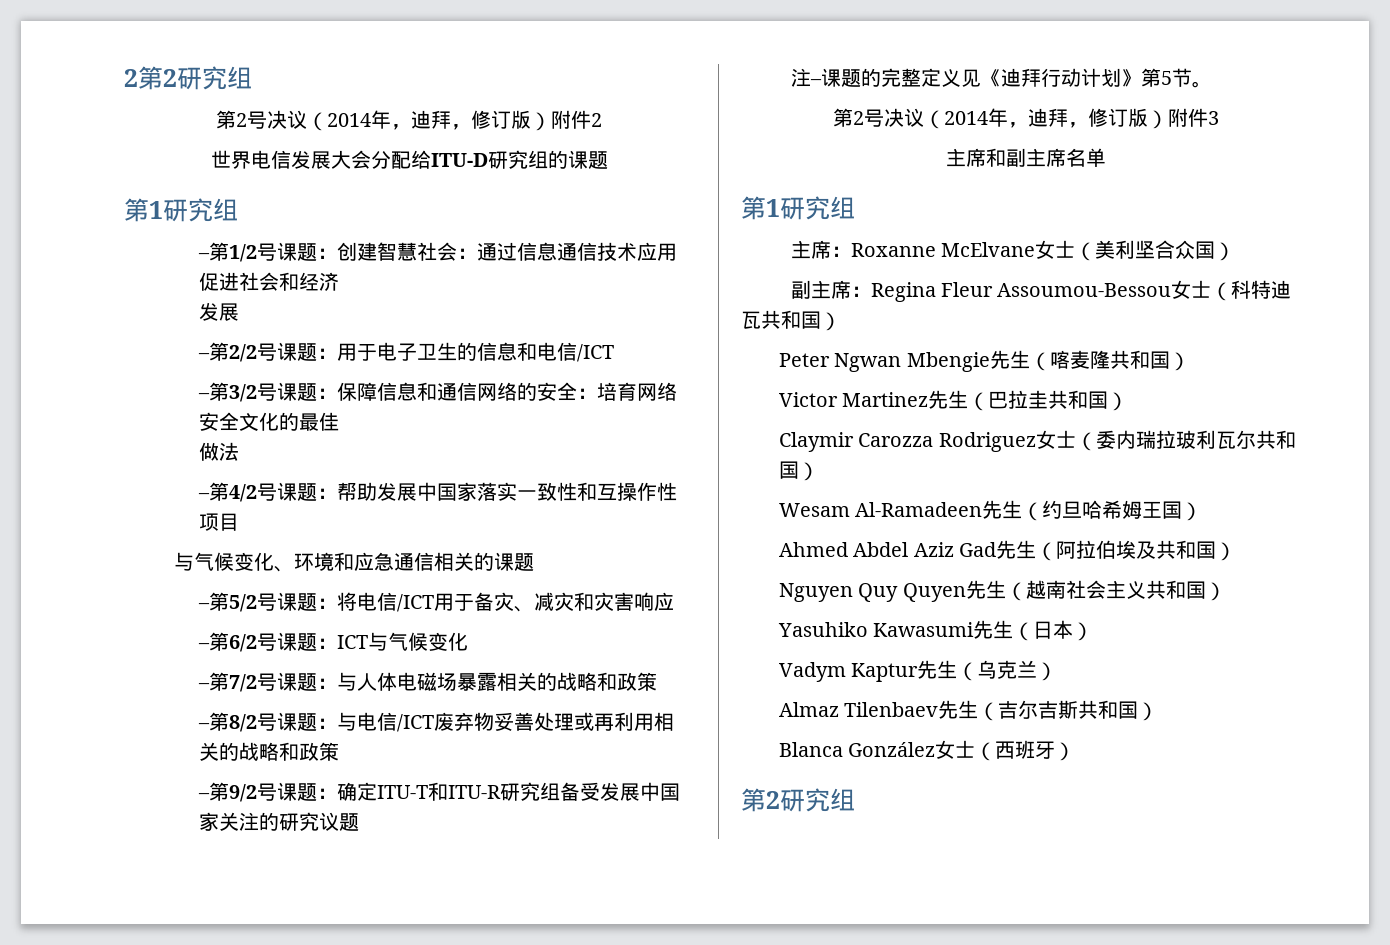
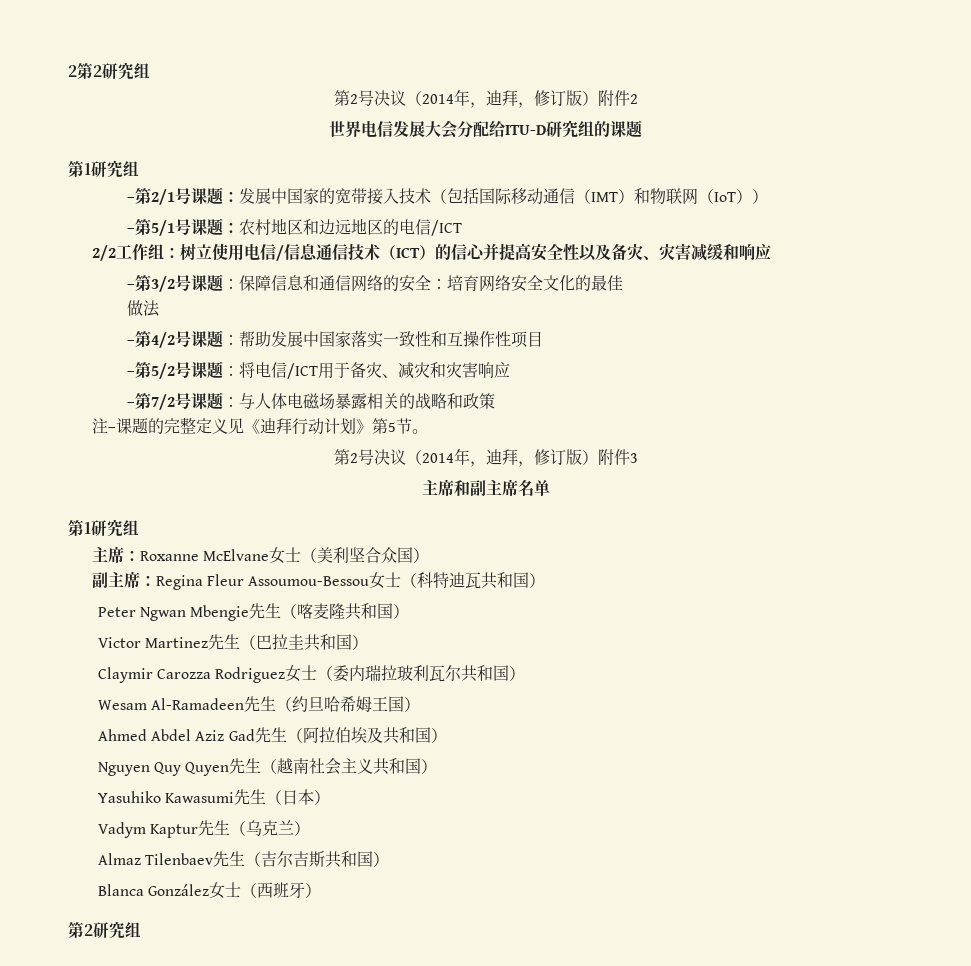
[229,242,678,262] [199,272,340,291] [199,302,240,321] [198,342,615,362] 1/2号课题：创建智慧社会：通过信息通信技术应用促进社会和经济 // 发展 // –第2/2号课题：用于电子卫生的信息和电信/ICT -> [151,187,769,205] [127,218,463,236] [91,243,771,261] 2/1号课题：发展中国家的宽带接入技术（包括国际移动通信（IMT）和物联网（IoT）） // –第5/1号课题：农村地区和边远地区的电信/ICT // 2/2工作组：树立使用电信/信息通信技术（ICT）的信心并提高安全性以及备灾、灾害减缓和响应
[173,552,534,572] // 与气候变化、环境和应急通信相关的课题 -> (544, 339) none
[198,632,469,652] // –第6/2号课题：ICT与气候变化 -> (511, 370) none
[198,712,675,732] [199,742,340,761] [198,782,681,802] [199,812,360,831] // –第8/2号课题：与电信/ICT废弃物妥善处理或再利用相关的战略和政策 // –第9/2号课题：确定ITU-T和ITU-R研究组备受发展中国家关注的研究议题 -> (496, 401) none

